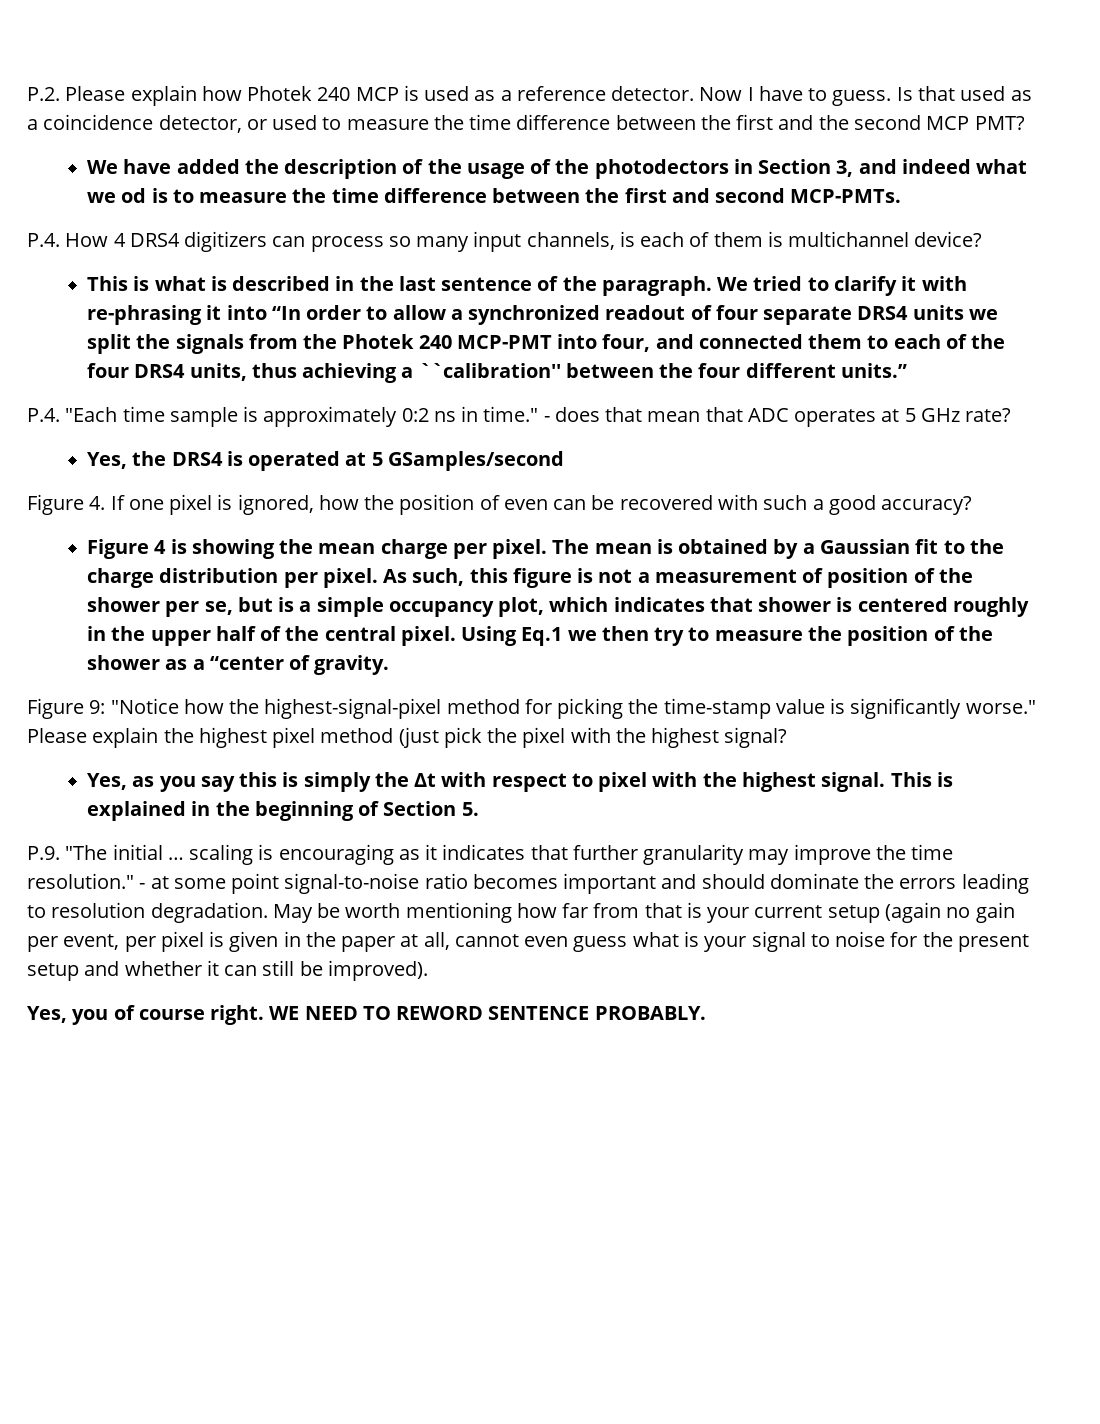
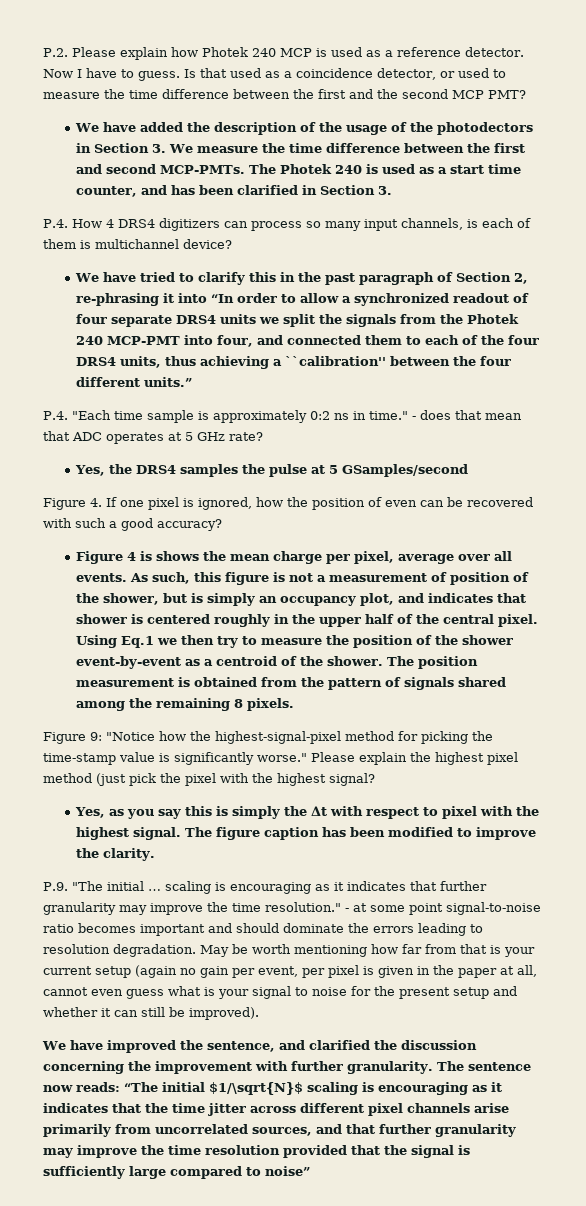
[836,159,1028,177] [87,188,194,203] 3, and indeed what we od is to -> [151,144,193,153] 3. We
(902, 196) none -> [248,164,521,174] [75,185,392,197] The Photek 240 is used as a start time counter, and has been clarified in Section 3.
[87,276,967,296] This is what is described in the last sentence of the paragraph. We tried to clarify it with -> [74,272,528,285] We have tried to clarify this in the past paragraph of Section 2,
[226,451,341,471] is operated -> [179,464,307,477] samples the pulse
[191,539,275,559] showing -> [155,551,199,561] shows
[492,539,1004,559] [87,568,378,588] pixel. The mean is obtained by a Gaussian fit to the charge distribution per pixel. -> [353,551,512,564] [75,573,127,582] pixel, average over all events.
[87,597,384,617] shower per se, but is a simple -> [102,593,277,606] shower, but is simply an
[549,597,609,612] which -> [397,593,424,603] and
[165,655,390,675] as a “center of gravity. -> [75,656,478,669] [75,677,506,690] [75,698,294,711] event-by-event as a centroid of the shower. The position measurement is obtained from the pattern of signals shared among the remaining 8 pixels.
[890,772,953,787] [87,801,479,821] This is explained in the beginning of Section 5. -> [184,827,536,840] [75,848,155,861] The figure caption has been modified to improve the clarity.
[27,1005,706,1025] Yes, you of course right. WE NEED TO REWORD SENTENCE PROBABLY. -> [42,1040,477,1053] [43,1061,531,1074] [43,1082,502,1095] [43,1103,509,1116] [43,1124,516,1137] [43,1145,470,1158] [43,1166,310,1179] We have improved the sentence, and clarified the discussion concerning the improvement with further granularity. The sentence now reads: “The initial $1/\sqrt{N}$ scaling is encouraging as it indicates that the time jitter across different pixel channels arise primarily from uncorrelated sources, and that further granularity may improve the time resolution provided that the signal is sufficiently large compared to noise”

